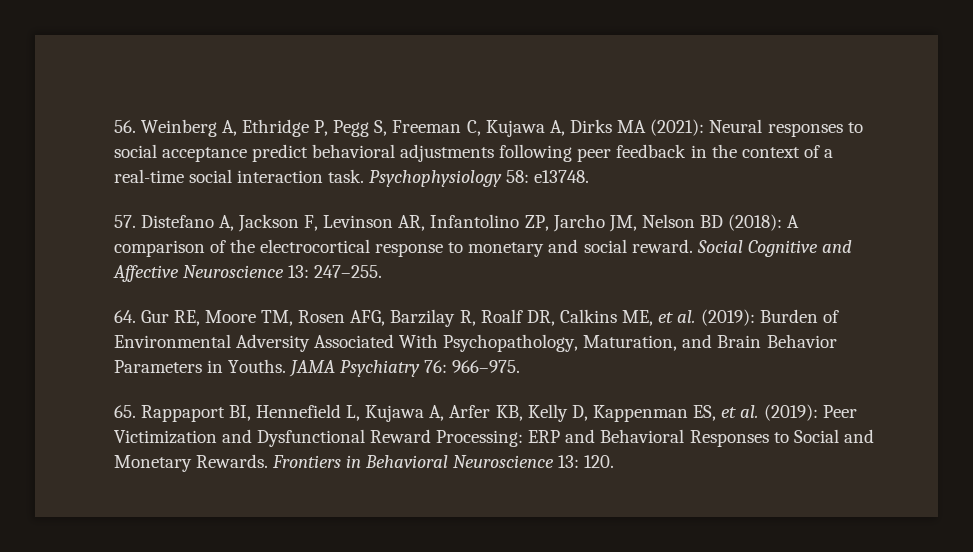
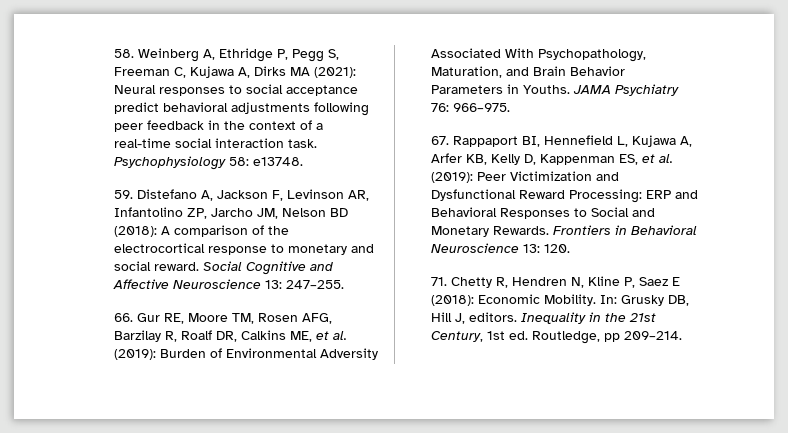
[113,120,136,133] 56. -> [114,49,135,58] 58.
[113,215,136,228] 57. -> [114,190,134,199] 59.
[113,310,136,323] 64. -> [114,313,134,322] 66.
[113,405,136,418] 65. -> [431,136,450,145] 67.
(615, 461) none -> [431,276,681,288] [431,294,690,306] [431,312,657,324] [431,331,683,344] // 71. Chetty R, Hendren N, Kline P, Saez E (2018): Economic Mobility. In: Grusky DB, Hill J, editors. Inequality in the 21st Century, 1st ed. Routledge, pp 209–214.

